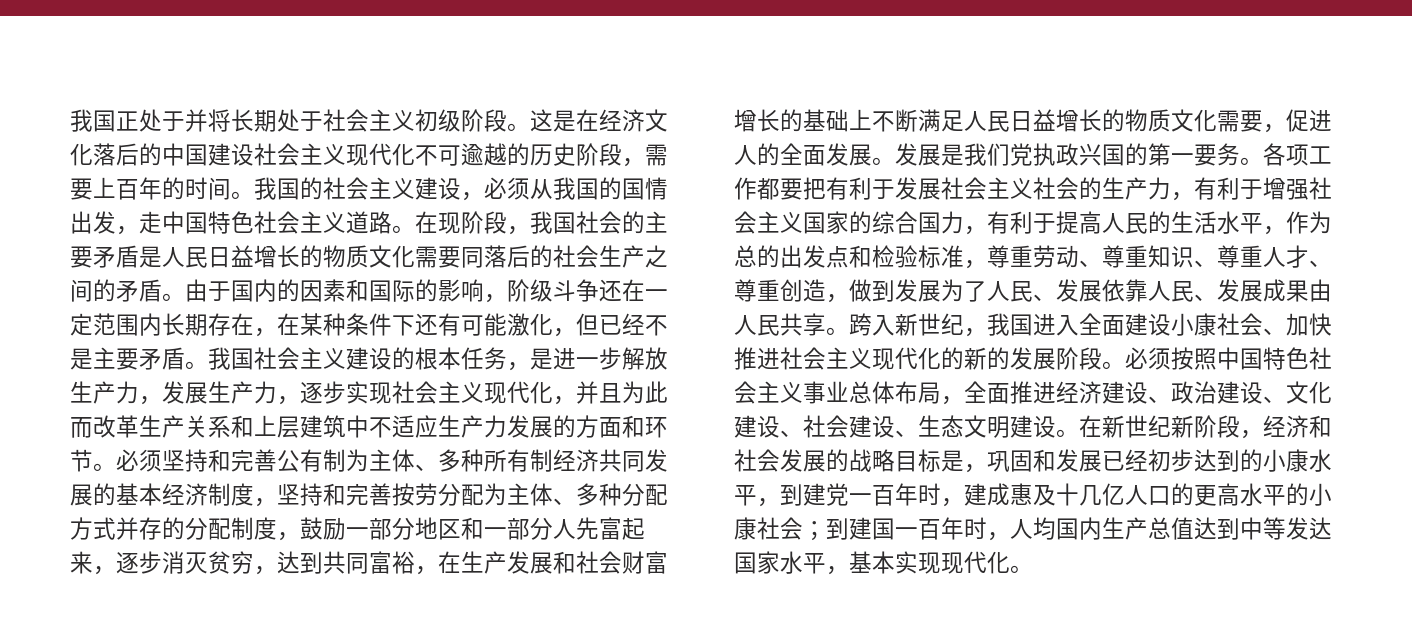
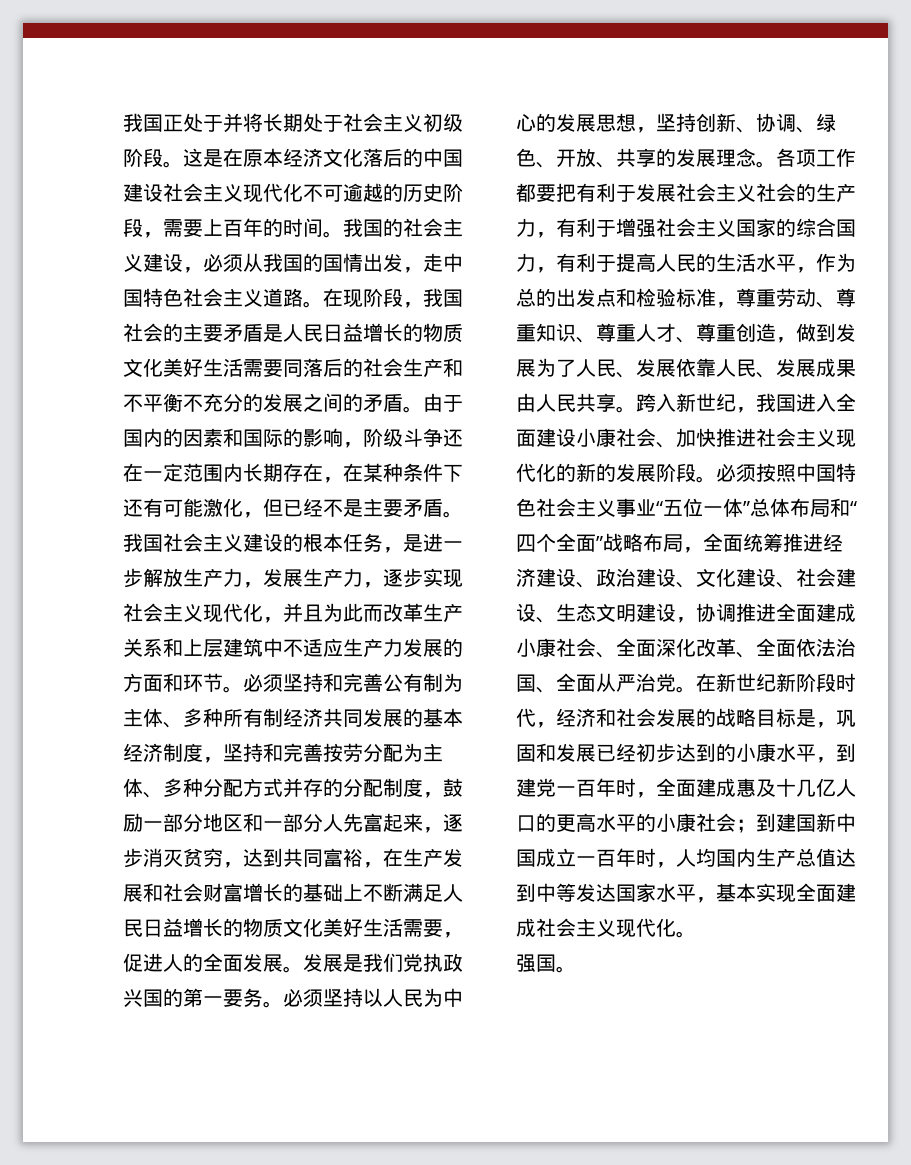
(599, 120) none -> [243,148,283,167] 原本
(415, 256) none -> [163,358,243,377] 美好生活
(645, 256) none -> [443,358,463,377] [123,393,303,412] 和不平衡不充分的发展
(1217, 120) none -> [323,918,403,937] 美好生活
(1263, 161) none -> [283,988,463,1007] [516,113,836,133] [516,148,776,168] 必须坚持以人民为中心的发展思想，坚持创新、协调、绿色、开放、共享的发展理念。
[849,381,1010,405] 总体布局，全面 -> [656,498,857,517] [516,533,783,553] “五位一体”总体布局和“四个全面”战略布局，全面统筹
(1056, 426) none -> [676,603,856,623] [516,638,856,658] [516,673,676,693] ，协调推进全面建成小康社会、全面深化改革、全面依法治国、全面从严治党
(1240, 426) none -> [836,673,856,692] [516,708,536,727] 时代
(964, 502) none -> [656,778,696,797] 全面
(895, 529) none -> [816,813,856,832] [516,848,576,867] 新中国成立
(941, 563) none -> [796,883,856,902] [516,918,616,937] 全面建成社会主义
(1033, 569) none -> [516,954,576,973] // 强国。

